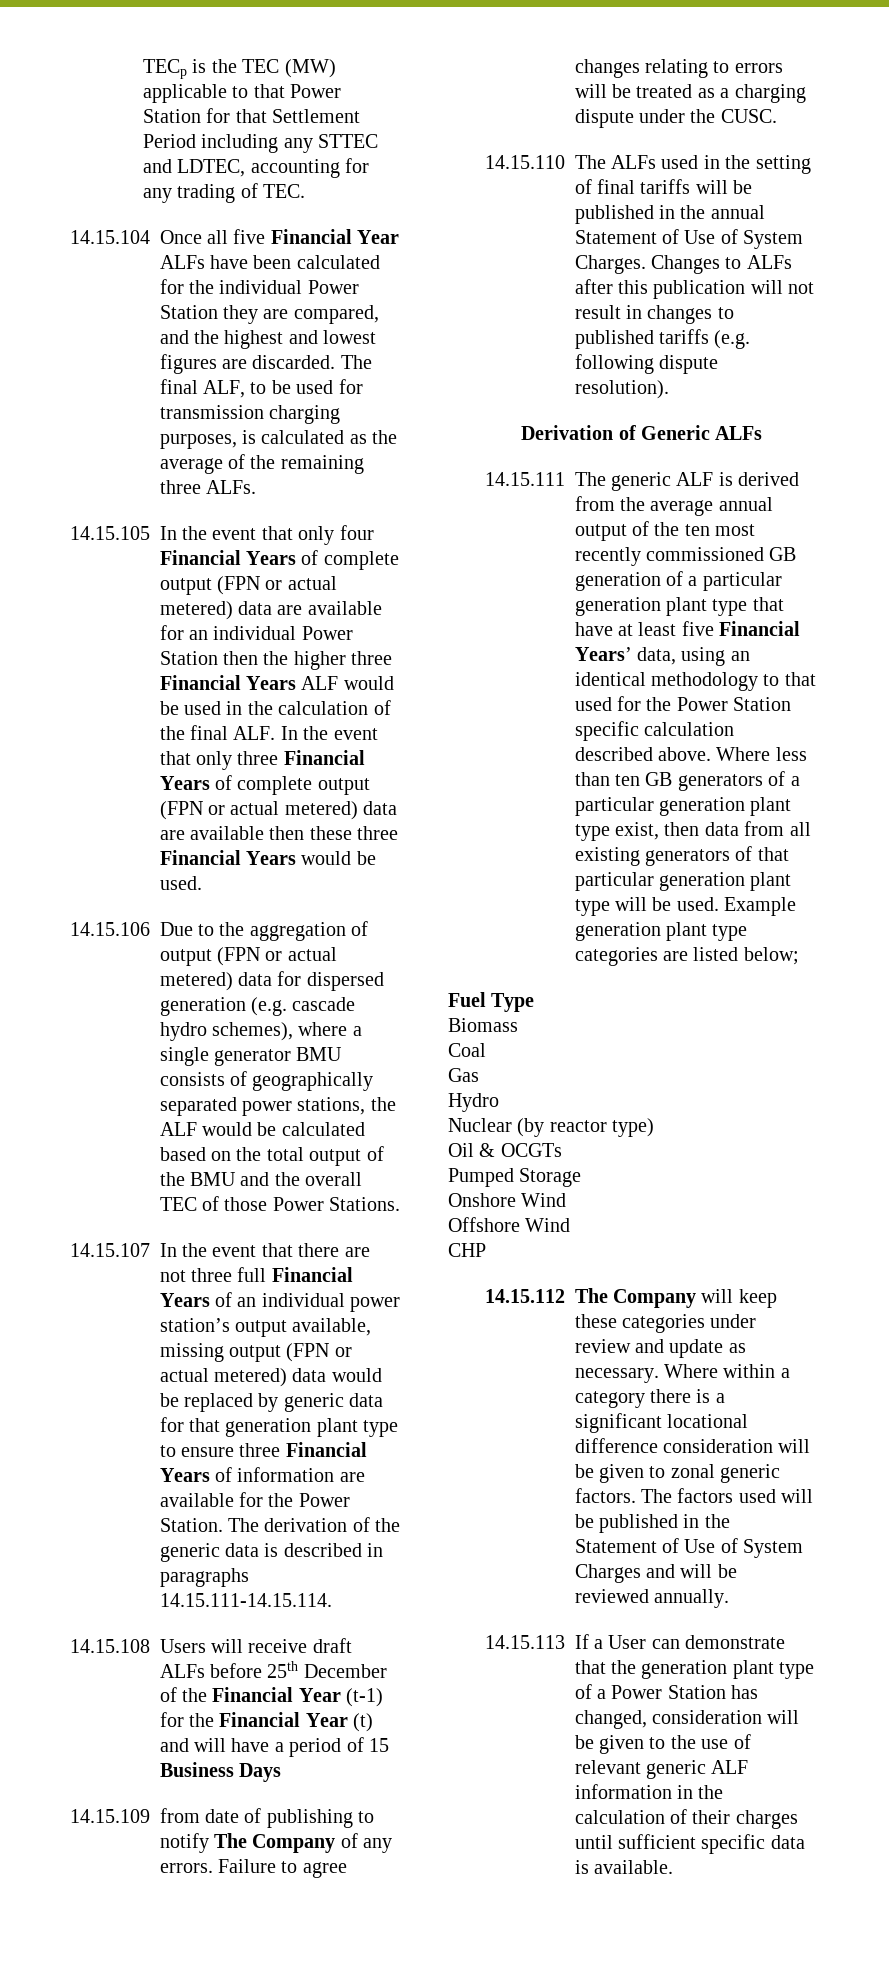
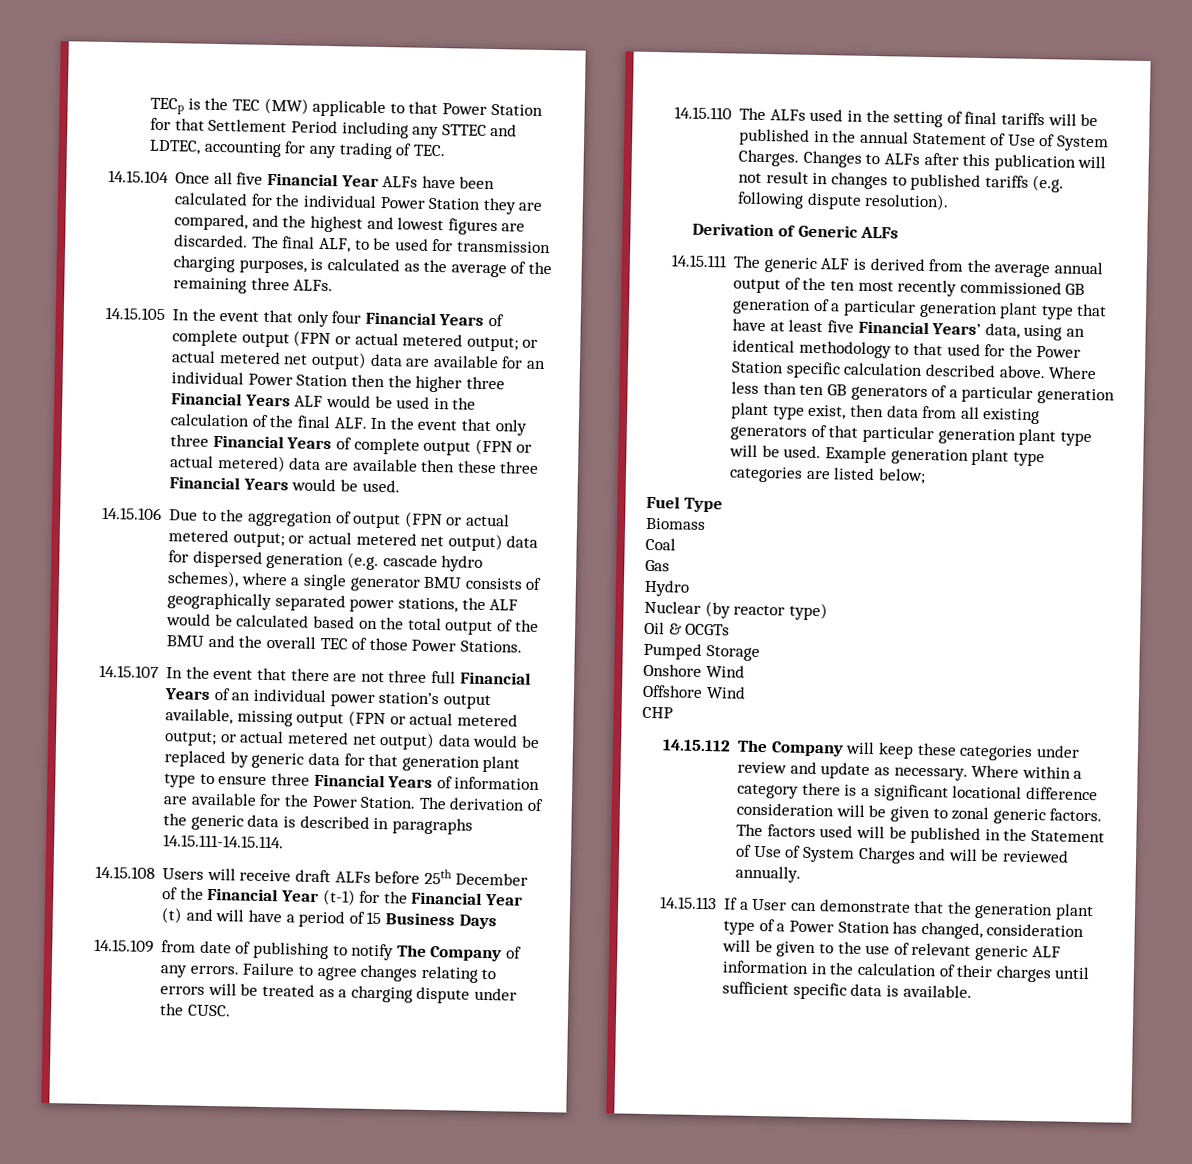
[159,601,233,620] metered) -> [402,333,539,352] [171,350,367,370] metered output; or actual metered net output)
[159,972,233,991] metered) -> [168,529,503,552] metered output; or actual metered net output)
[214,1368,288,1387] metered) -> [456,713,518,727] [164,730,436,751] metered output; or actual metered net output)

